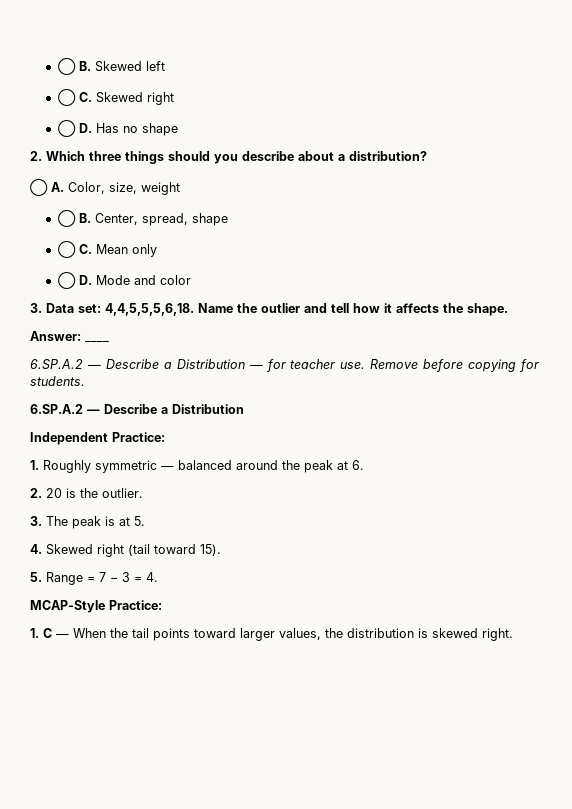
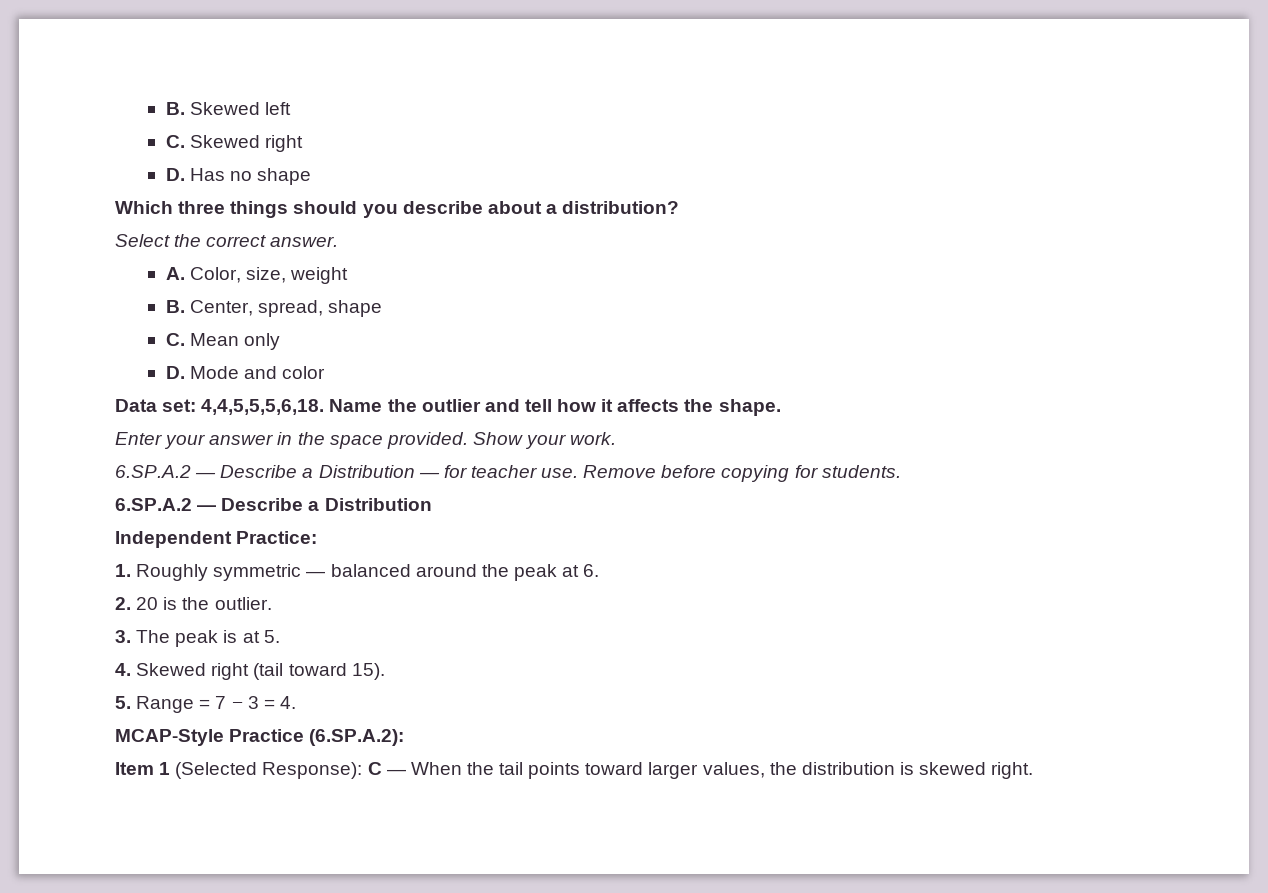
[57,57,76,75] ◯ -> (165, 108) none
[57,88,76,106] ◯ -> (291, 108) none
[57,119,76,137] ◯ -> (303, 143) none
[30,151,42,161] 2. -> (311, 176) none
[30,178,48,196] ◯ -> [115,234,339,247] Select the correct answer. //
[57,209,76,227] ◯ -> (348, 275) none
[57,240,76,258] ◯ -> (382, 308) none
[57,271,76,289] ◯ -> (280, 341) none
[30,303,42,313] 3. -> (325, 372) none
[30,331,81,341] [85,341,109,343] Answer: ____ -> [115,432,617,449] Enter your answer in the space provided. Show your work.
[109,600,162,610] [30,628,39,638] Practice: // 1. -> [229,729,405,746] [115,762,363,779] Practice (6.SP.A.2): // Item 1 (Selected Response):

